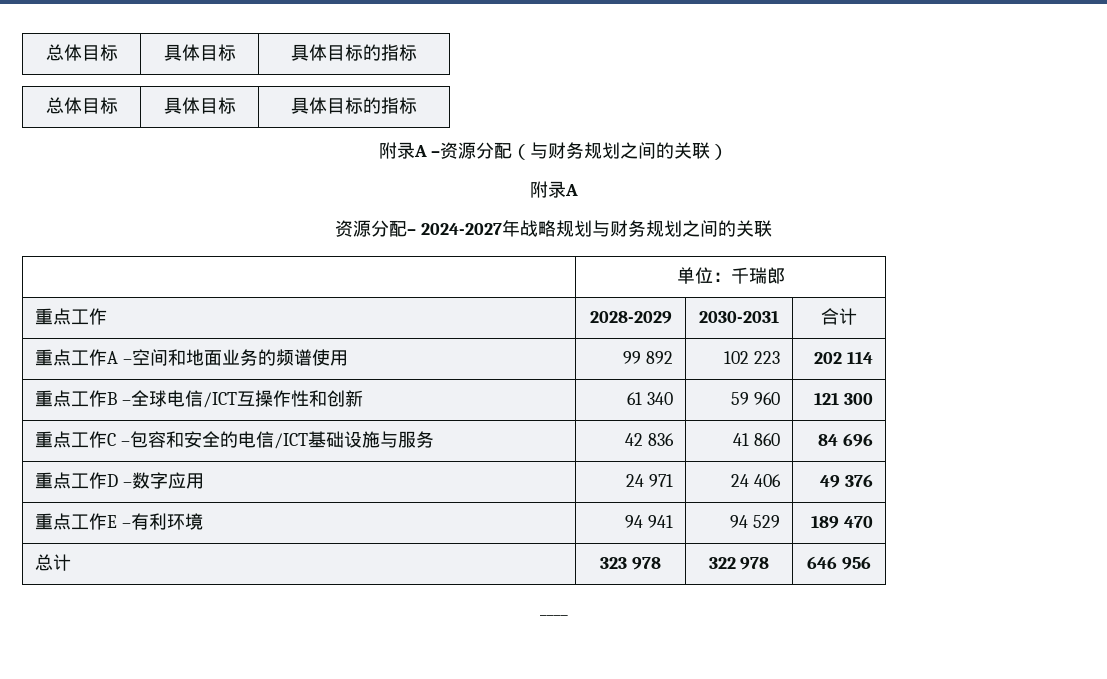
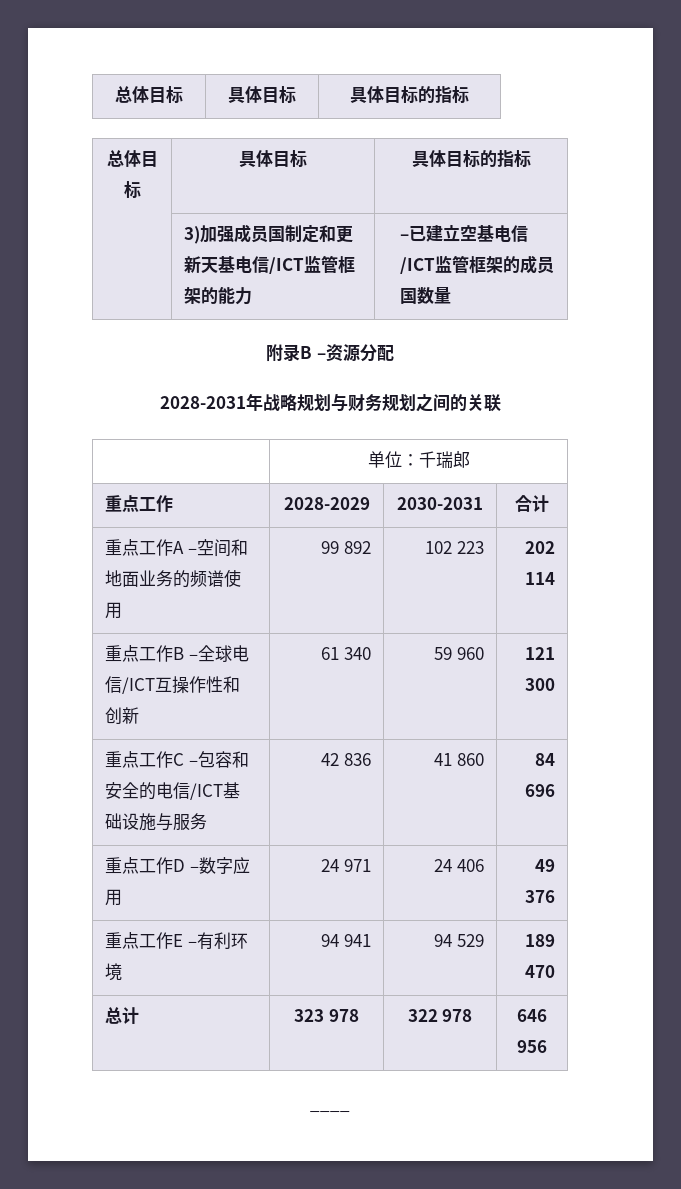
[378,142,427,159] // 附录A -> [184,224,354,244] [184,255,356,274] [184,286,253,305] [400,225,529,242] [400,255,555,274] [400,287,452,304] [266,344,313,362] // | 3)加强成员国制定和更新天基电信/ICT监管框架的能力 | –已建立空基电信/ICT监管框架的成员国数量 // 附录B
[512,142,729,160] [529,181,578,198] [335,220,502,237] （与财务规划之间的关联） // 附录A // 资源分配– 2024-2027 -> [159,396,246,409] // 2028-2031

